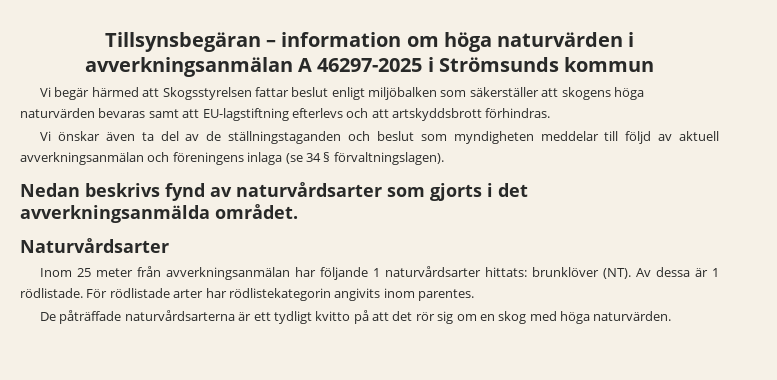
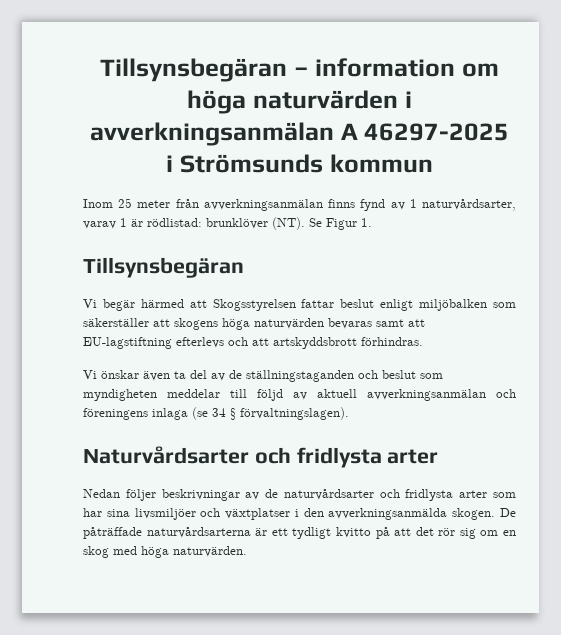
(655, 64) none -> [83,198,516,211] [83,217,372,230] [83,257,244,278] // Inom 25 meter från avverkningsanmälan finns fynd av 1 naturvårdsarter, varav 1 är rödlistad: brunklöver (NT). Se Figur 1. // Tillsynsbegäran
[20,182,528,201] [20,204,298,223] [20,238,169,253] [40,266,719,280] [20,288,474,301] Nedan beskrivs fynd av naturvårdsarter som gjorts i det avverkningsanmälda området. // Naturvårdsarter // Inom 25 meter från avverkningsanmälan har följande 1 naturvårdsarter hittats: brunklöver (NT). Av dessa är 1 rödlistade. För rödlistade arter har rödlistekategorin angivits inom parentes. // -> [83,446,439,468] [83,489,516,501] [83,508,496,520] Naturvårdsarter och fridlysta arter // Nedan följer beskrivningar av de naturvårdsarter och fridlysta arter som har sina livsmiljöer och växtplatser i den avverkningsanmälda skogen.

